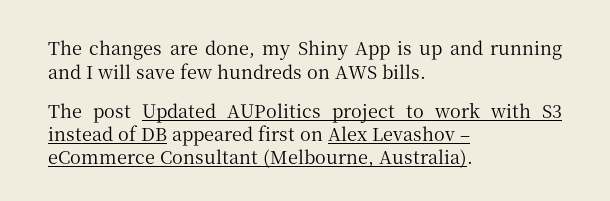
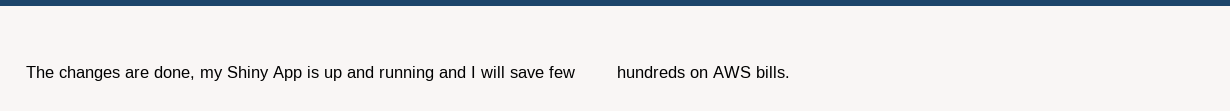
[48,102,562,123] [48,125,470,146] [48,149,473,168] // The post Updated AUPolitics project to work with S3 instead of DB appeared first on Alex Levashov – eCommerce Consultant (Melbourne, Australia). -> (790, 72) none

